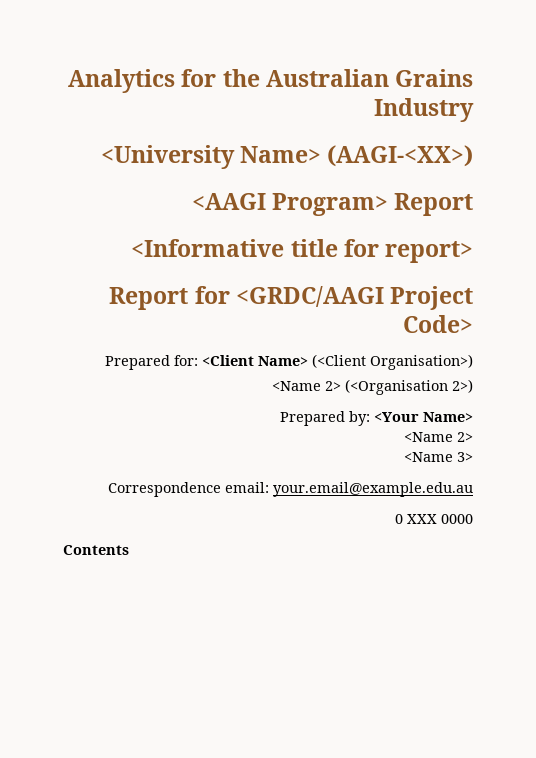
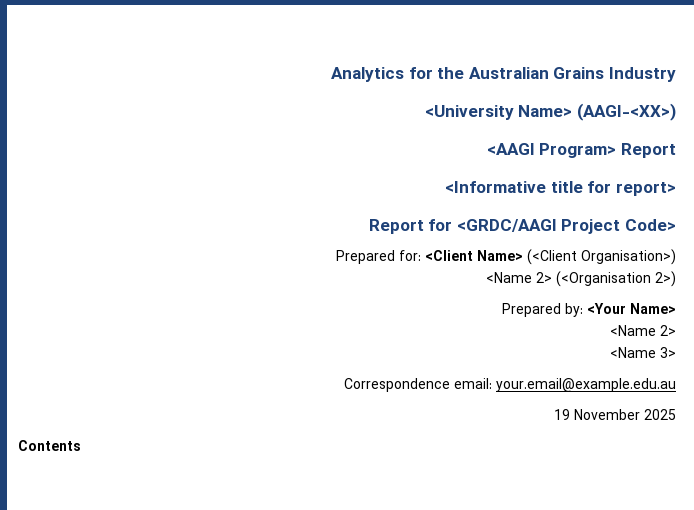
[395,514,473,524] 0 XXX 0000 -> [554,409,676,420] 19 November 2025

